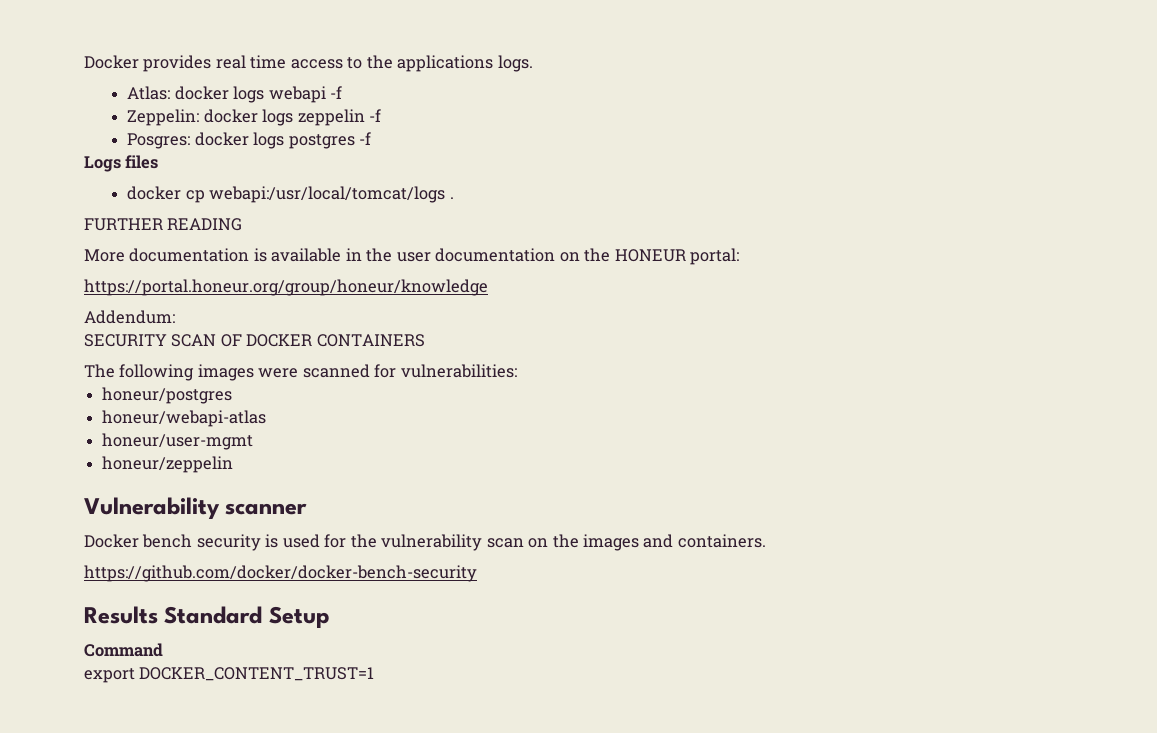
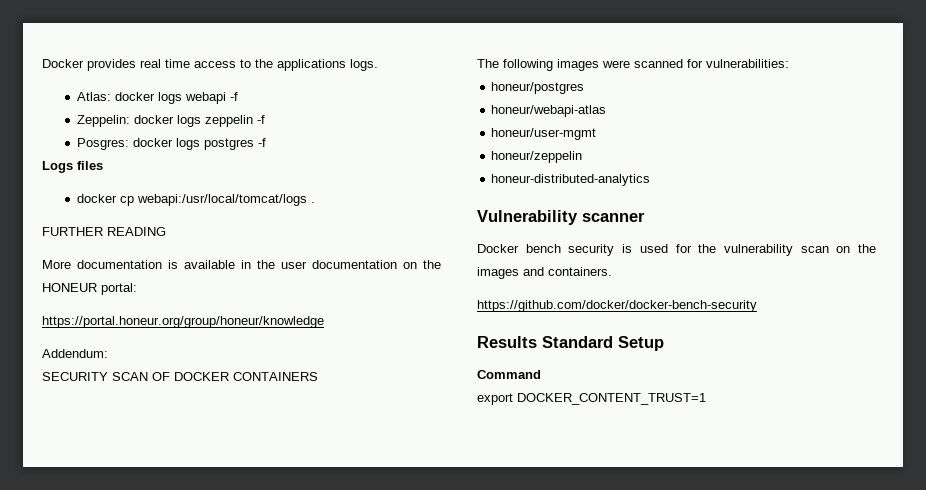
(234, 464) none -> [491,174,651,186] // honeur-distributed-analytics

